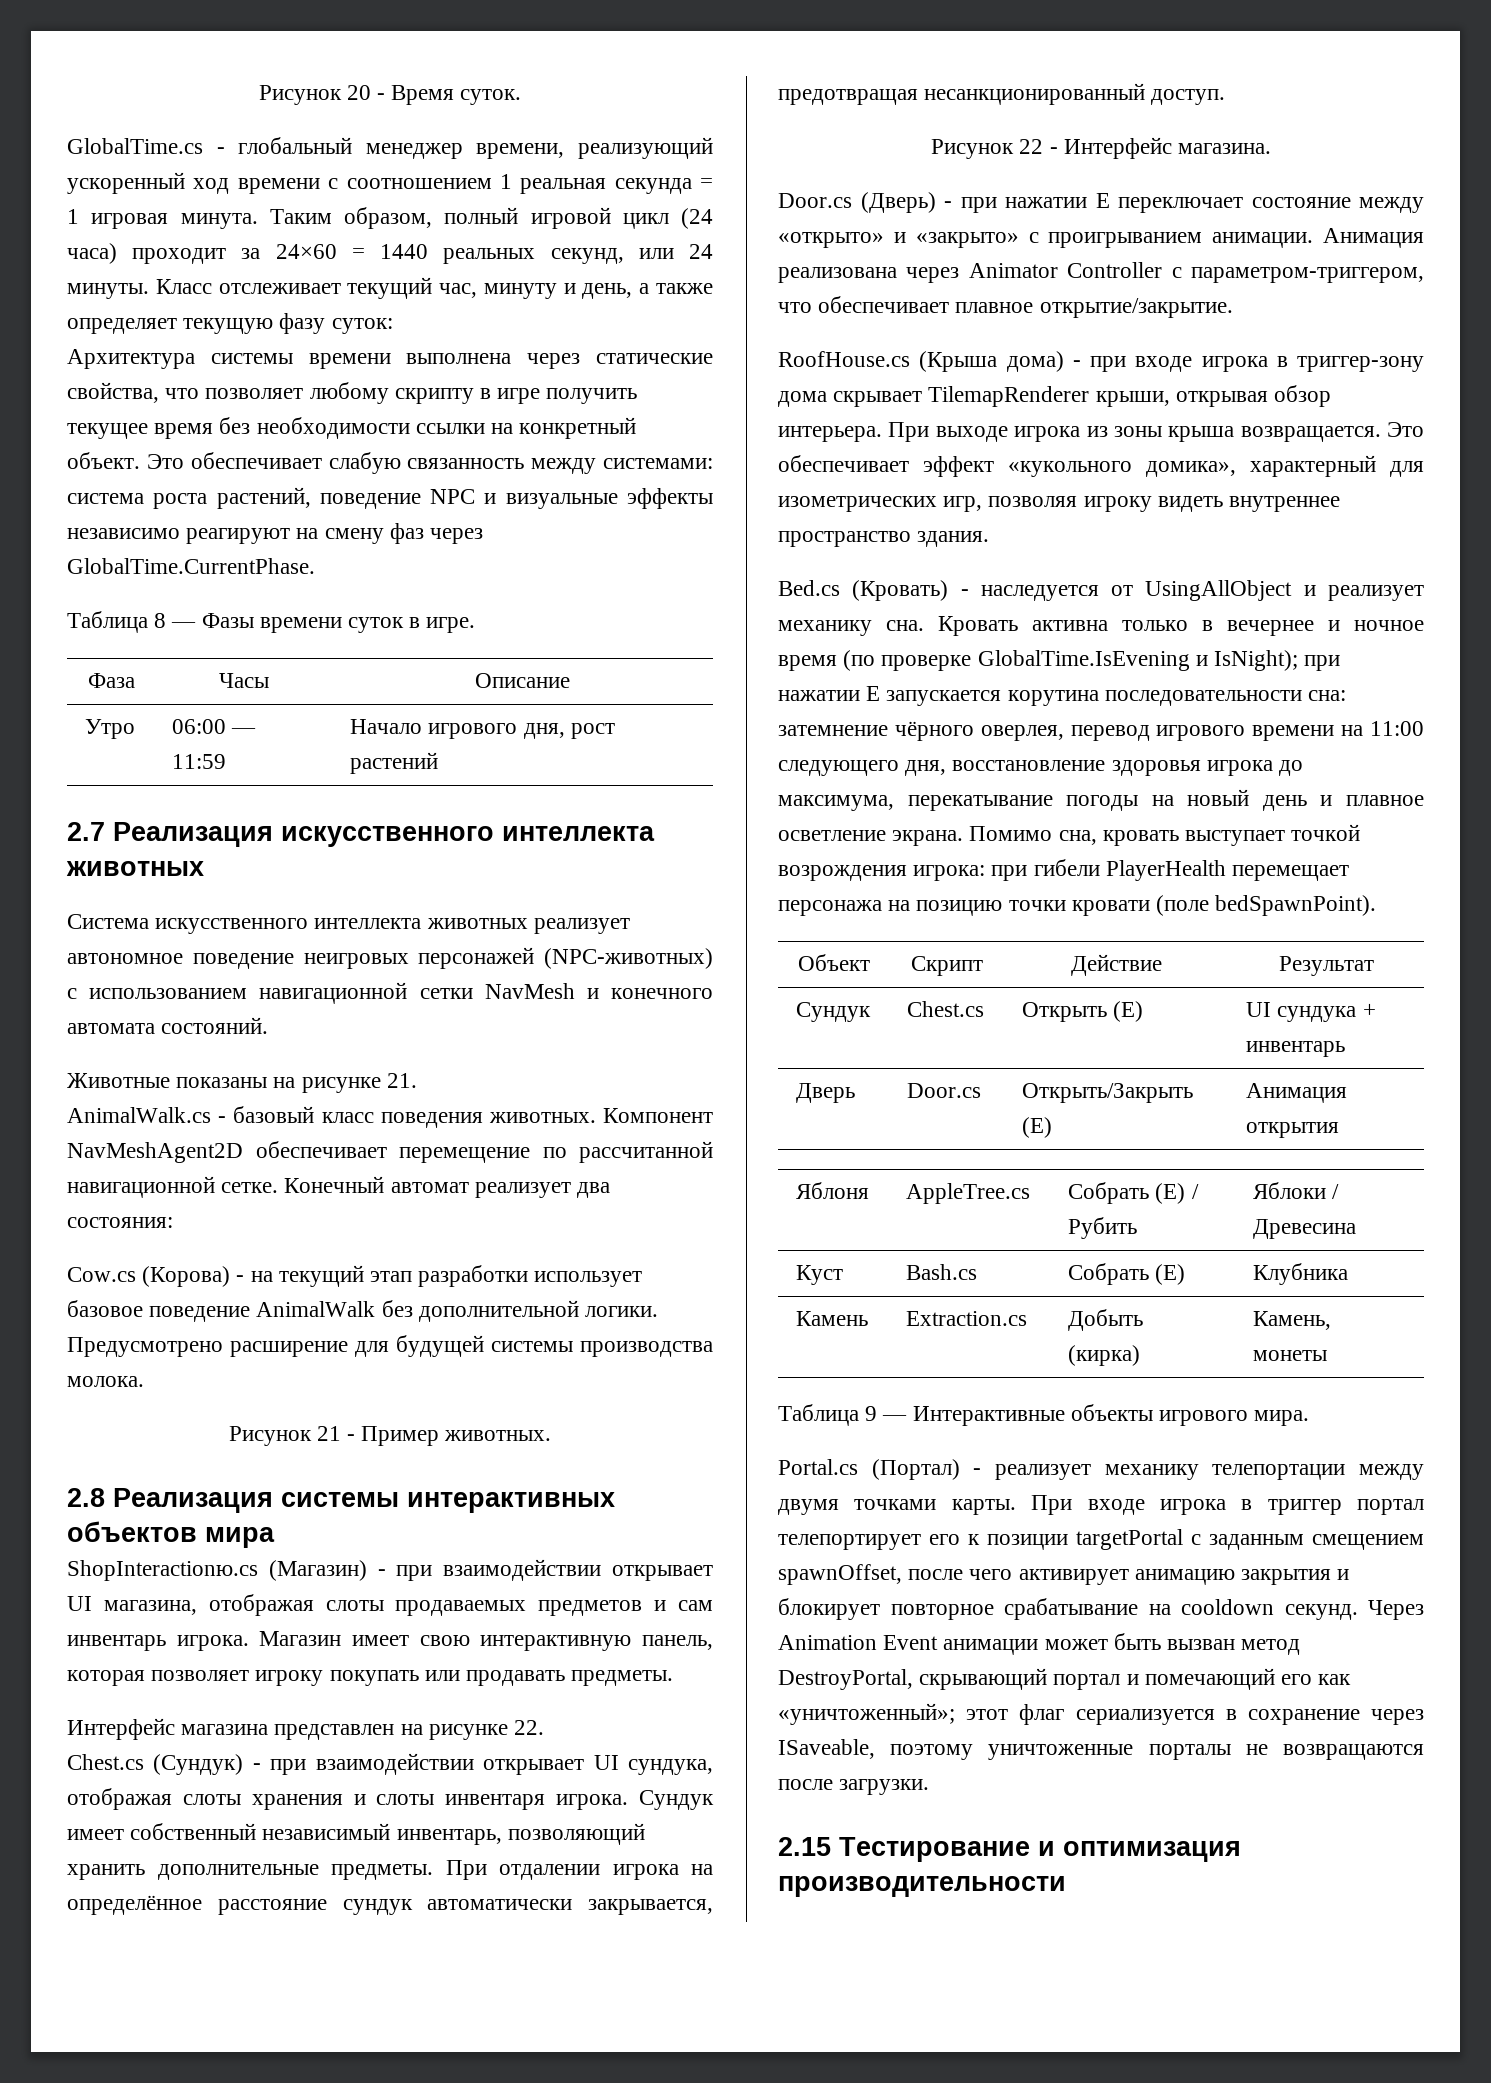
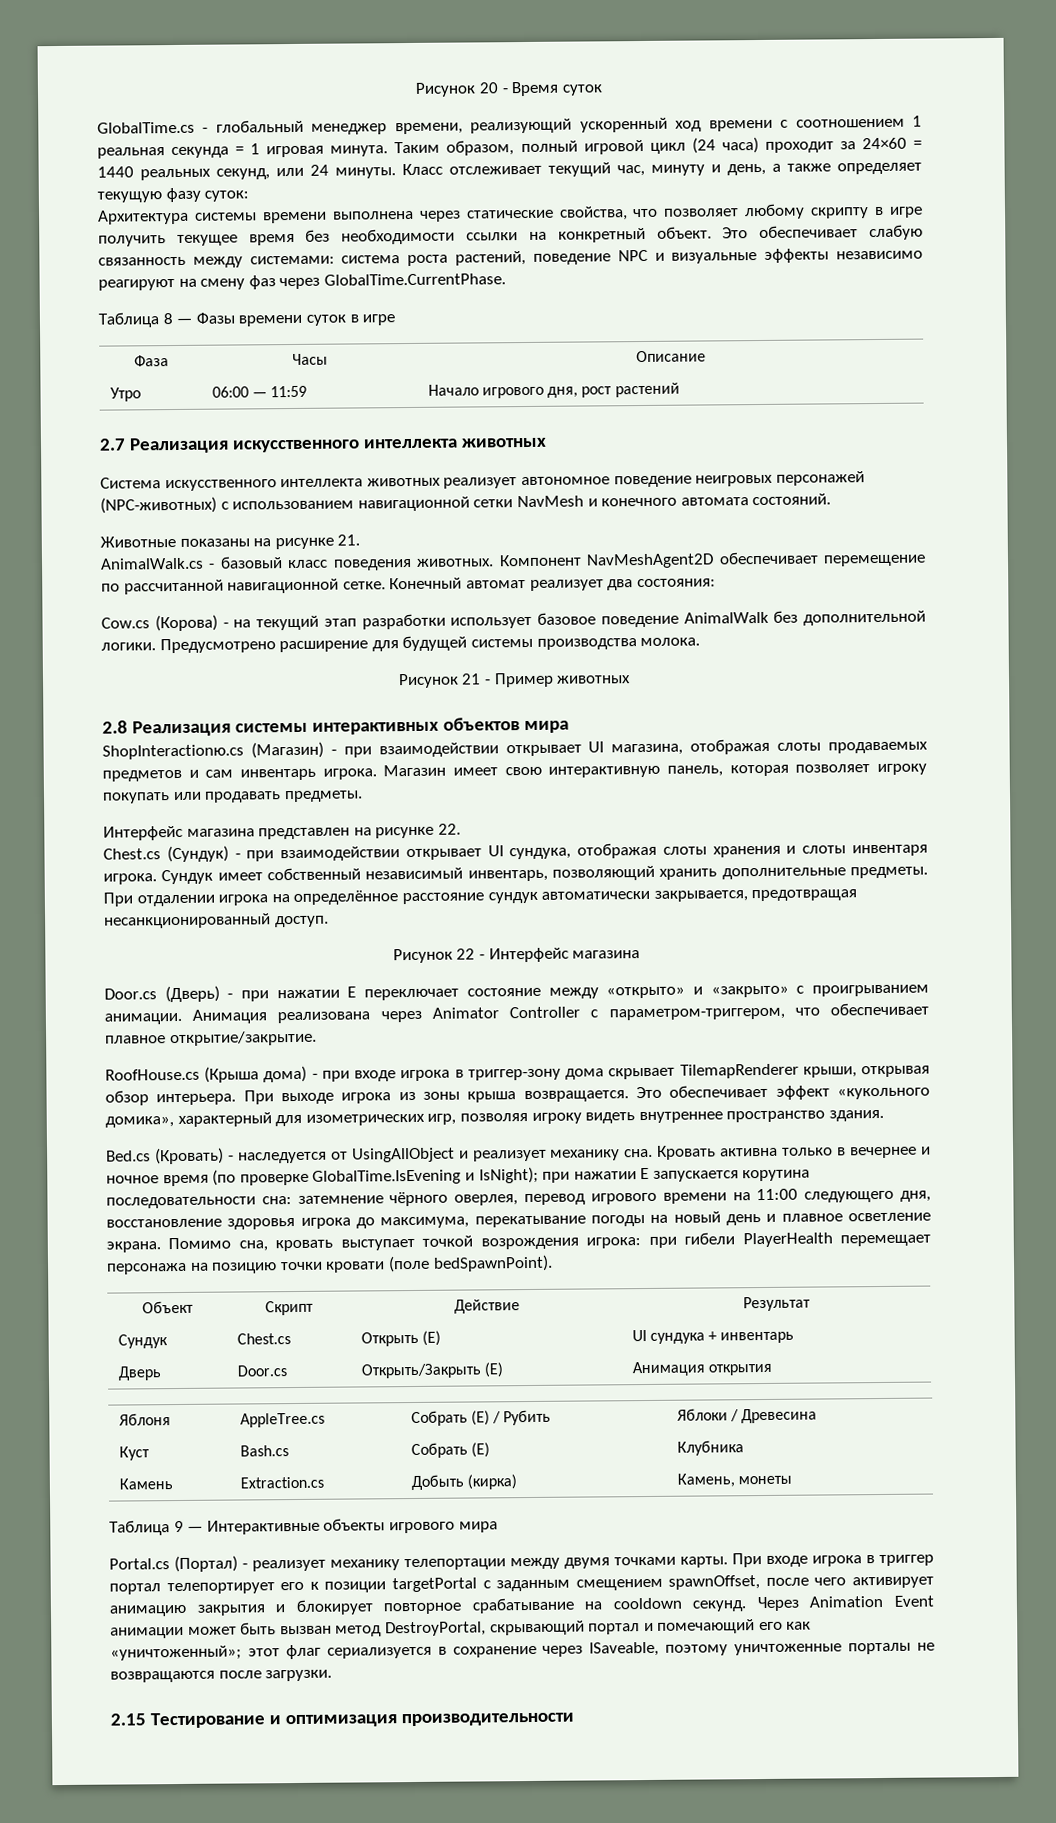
[460,89,522,105] суток. -> [561,84,603,96] суток
[426,617,476,633] игре. -> [362,314,396,326] игре
[444,1430,552,1441] животных. -> [556,675,632,684] животных
[1177,143,1271,154] магазина. -> [572,950,641,959] магазина
[1254,1410,1310,1426] мира. -> [458,1521,498,1533] мира

